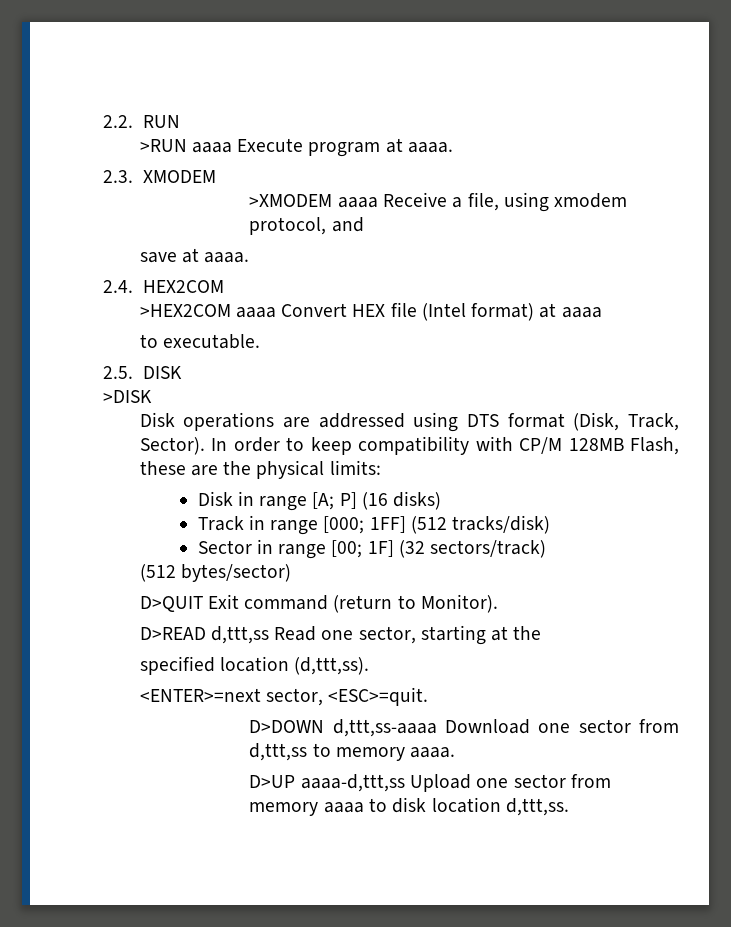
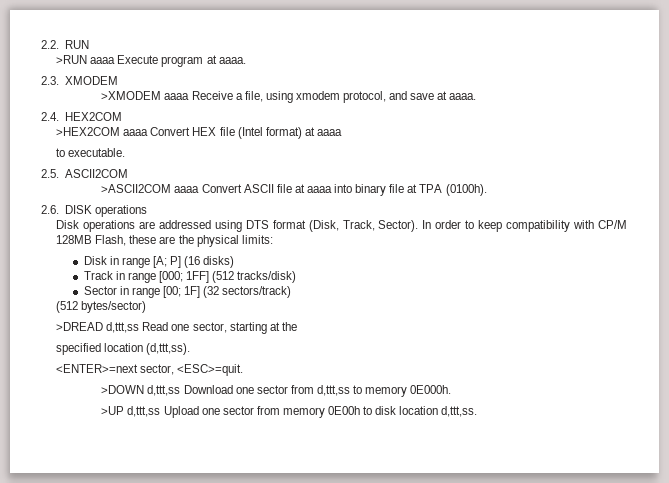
(364, 224) // -> (408, 95) none
(133, 372) none -> [64,169,128,178] [101,184,487,196] [41,205,59,214] ASCII2COM // >ASCII2COM aaaa Convert ASCII file at aaaa into binary file at TPA (0100h). // 2.6.
[103,390,152,403] // >DISK -> [94,205,147,217] operations
[139,594,498,613] [139,627,206,640] D>QUIT Exit command (return to Monitor). // D>READ -> [56,322,104,331] >DREAD
[249,719,437,737] D>DOWN d,ttt,ss-aaaa -> [101,385,181,396] >DOWN d,ttt,ss
[410,747,456,758] [249,774,405,792] aaaa. // D>UP aaaa-d,ttt,ss -> [410,385,452,394] [101,406,161,417] 0E000h. // >UP d,ttt,ss
[323,802,364,813] aaaa -> [328,406,361,415] 0E00h

